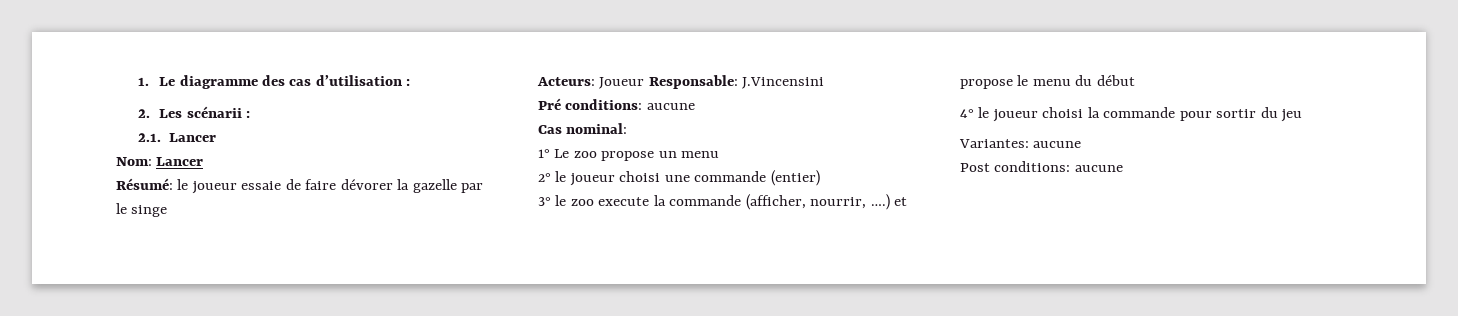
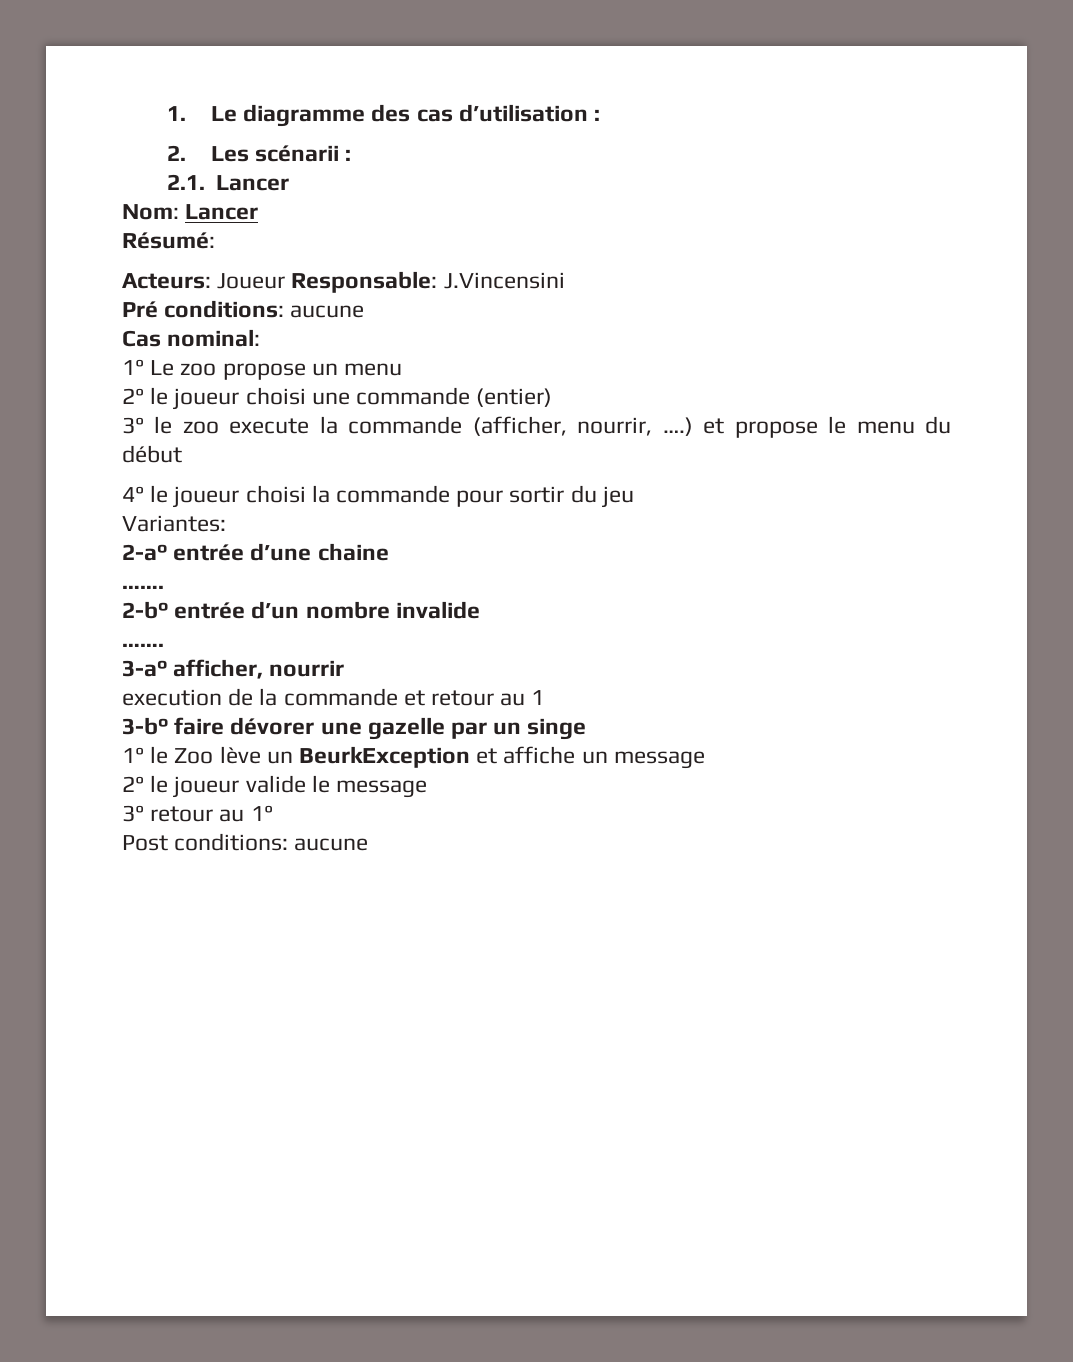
[177,179,484,194] [116,203,168,217] le joueur essaie de faire dévorer la gazelle par le singe -> (215, 240) none
[1033,141,1082,148] aucune -> [122,543,389,561] [122,585,164,589] [122,601,480,619] [122,643,164,647] [122,659,345,679] [122,688,545,706] [122,717,587,740] [122,746,705,769] [122,775,428,798] [122,805,273,822] // 2-a° entrée d’une chaine // ……. // 2-b° entrée d’un nombre invalide // ……. // 3-a° afficher, nourrir // execution de la commande et retour au 1 // 3-b° faire dévorer une gazelle par un singe // 1° le Zoo lève un BeurkException et affiche un message // 2° le joueur valide le message // 3° retour au 1°

